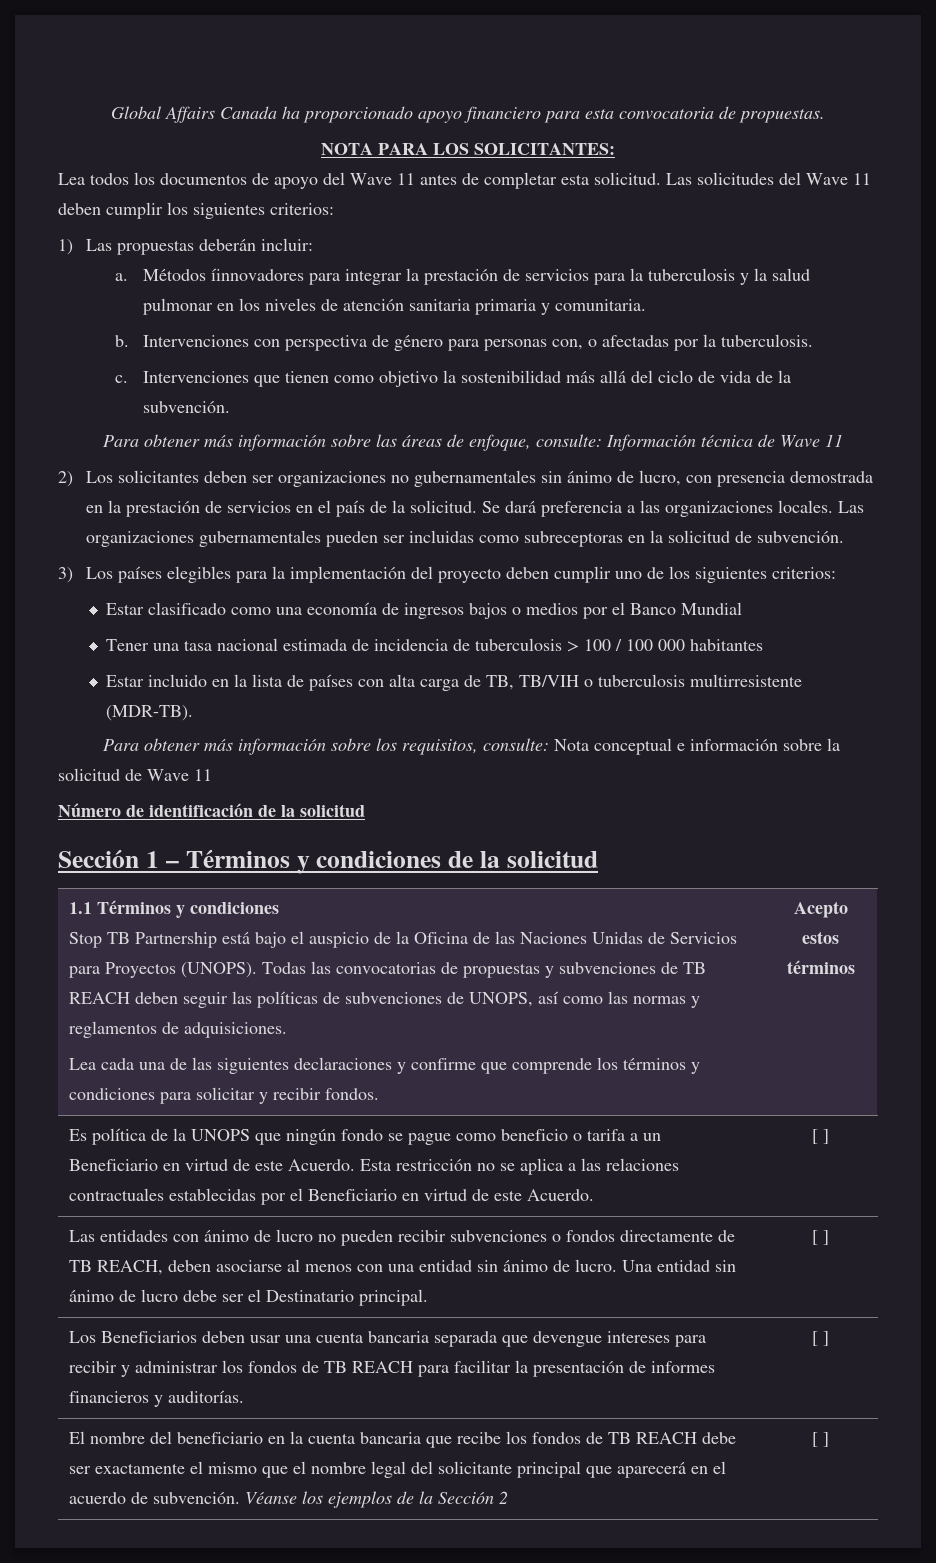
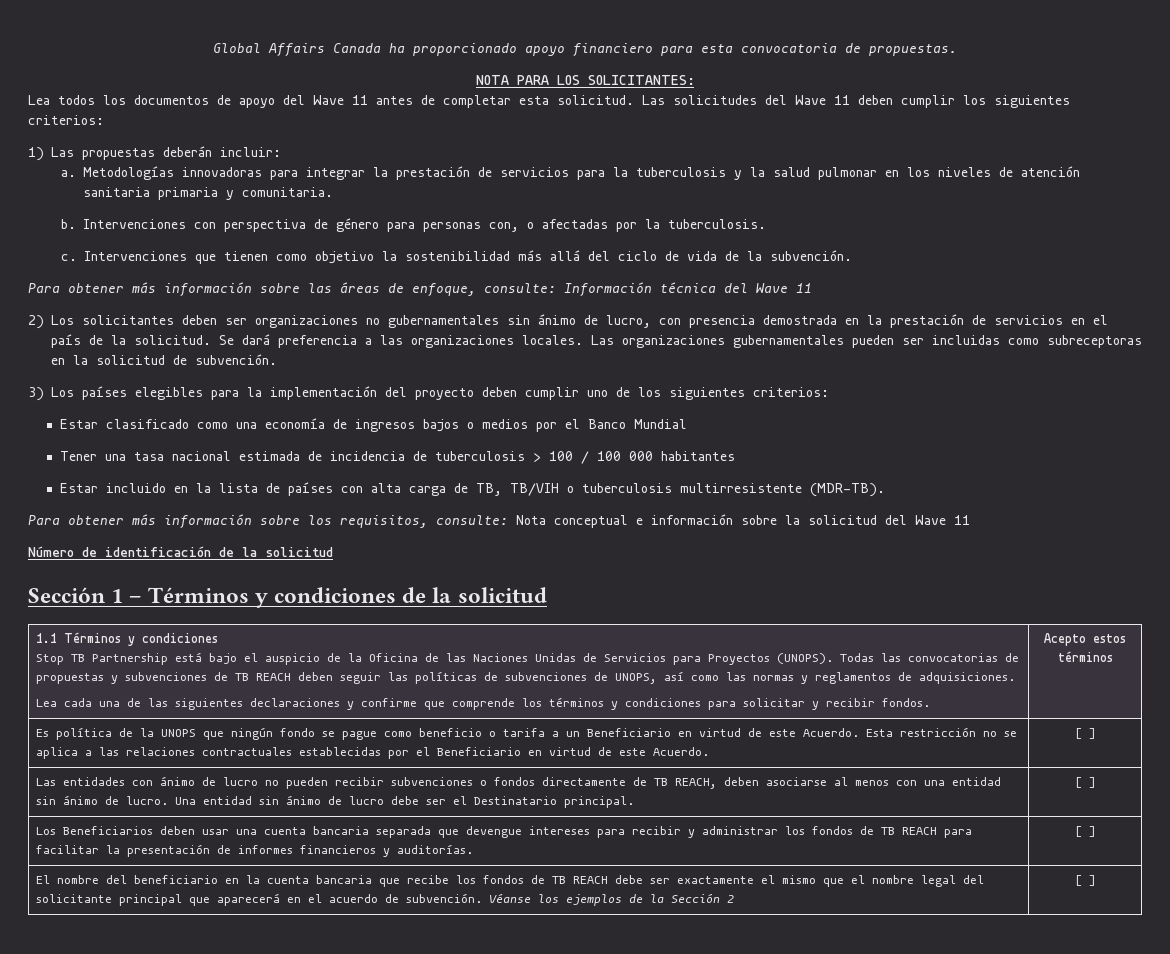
[143,268,305,281] Métodos íinnovadores -> [82,166,262,180] Metodologías innovadoras
[757,434,775,447] de -> [724,283,748,293] del
[125,769,142,781] de -> [885,515,907,525] del

